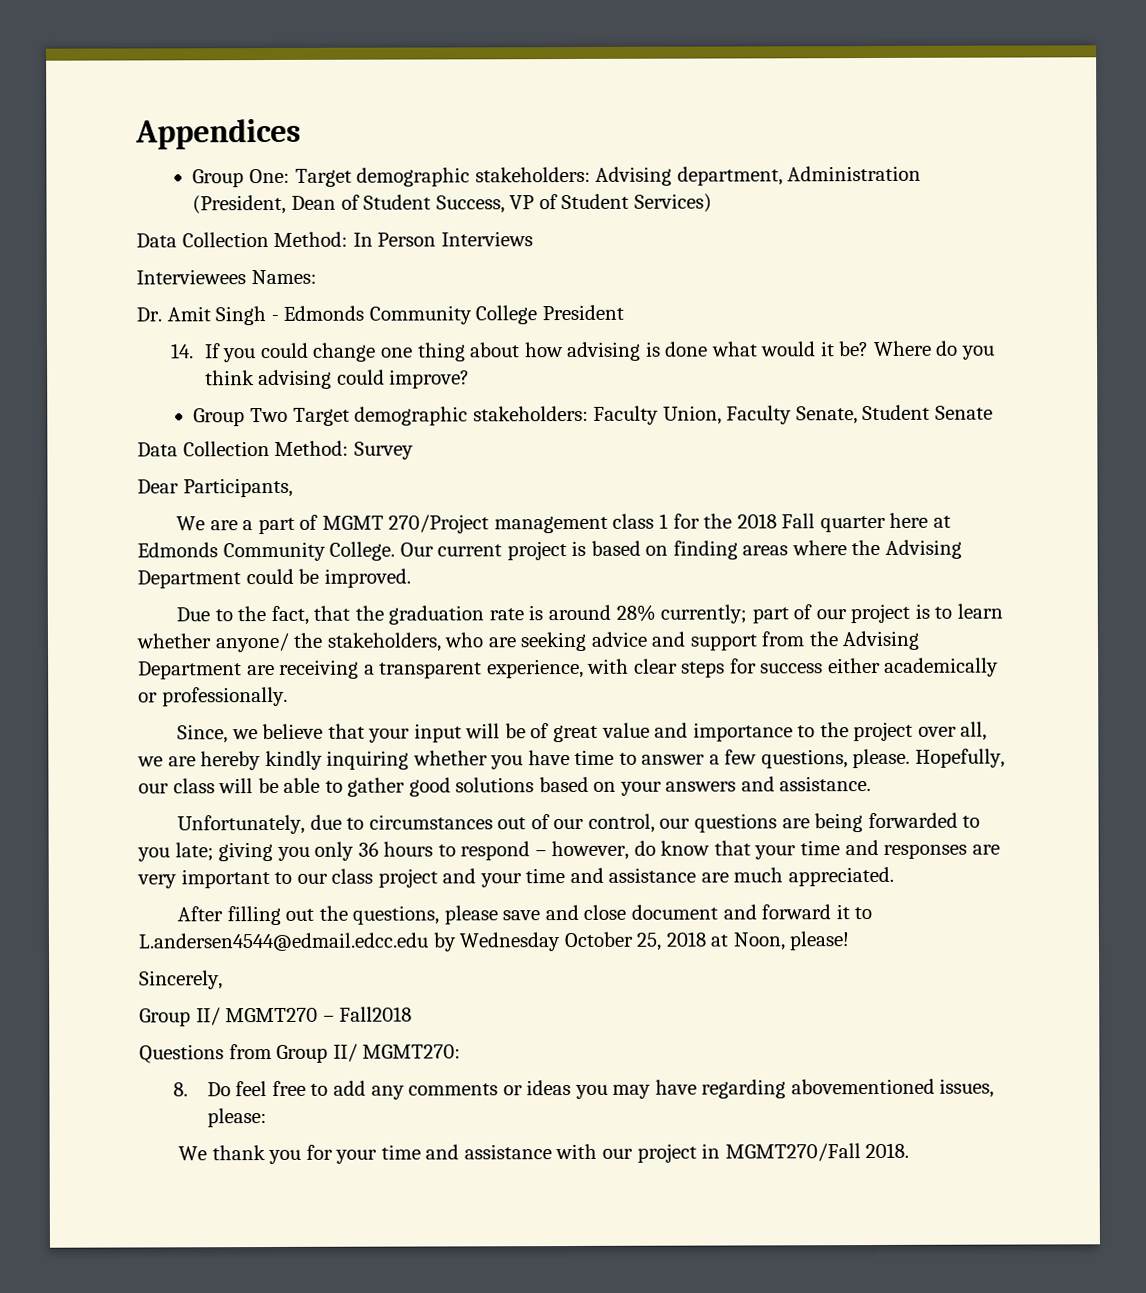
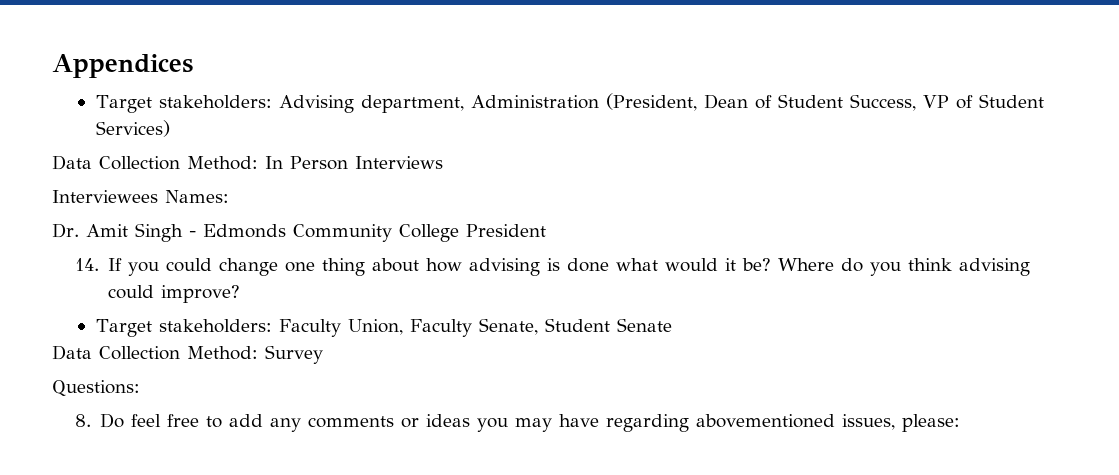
[192,167,471,188] Group One: Target demographic -> [95,95,152,113] Target
[193,406,469,427] Group Two Target demographic -> [95,319,152,337] Target
[137,477,293,498] [176,512,951,535] [137,539,962,562] [137,568,411,589] [176,603,1003,626] [136,630,921,653] [138,657,1000,680] [138,686,288,707] [177,721,988,744] [137,748,1006,771] [138,776,872,797] [177,812,981,835] [137,839,1000,862] [137,866,894,889] [177,904,873,926] [138,931,851,952] [139,970,223,990] [139,1006,413,1027] [139,1043,462,1064] Dear Participants, // We are a part of MGMT 270/Project management class 1 for the 2018 Fall quarter here at Edmonds Community College. Our current project is based on finding areas where the Advising Department could be improved. // Due to the fact, that the graduation rate is around 28% currently; part of our project is to learn whether anyone/ the stakeholders, who are seeking advice and support from the Advising Department are receiving a transparent experience, with clear steps for success either academically or professionally. // Since, we believe that your input will be of great value and importance to the project over all, we are hereby kindly inquiring whether you have time to answer a few questions, please. Hopefully, our class will be able to gather good solutions based on your answers and assistance. // Unfortunately, due to circumstances out of our control, our questions are being forwarded to you late; giving you only 36 hours to respond – however, do know that your time and responses are very important to our class project and your time and assistance are much appreciated. // After filling out the questions, please save and close document and forward it to L.andersen4544@edmail.edcc.edu by Wednesday October 25, 2018 at Noon, please! // Sincerely, // Group II/ MGMT270 – Fall2018 // Questions from Group II/ MGMT270: -> [52,380,140,397] Questions:
[178,1142,910,1165] // We thank you for your time and assistance with our project in MGMT270/Fall 2018. -> (961, 423) none

